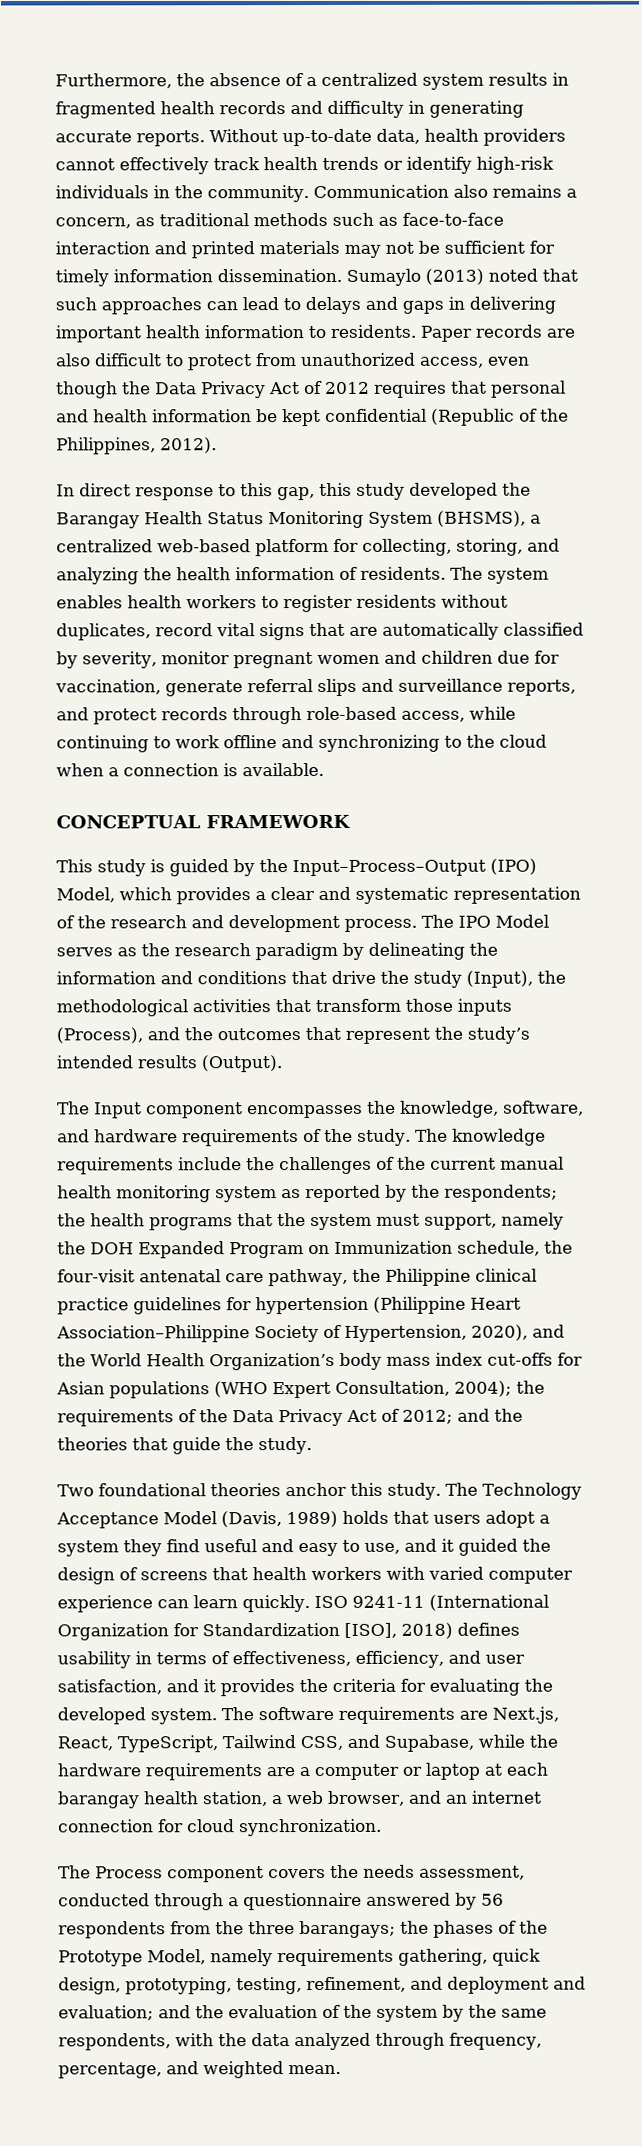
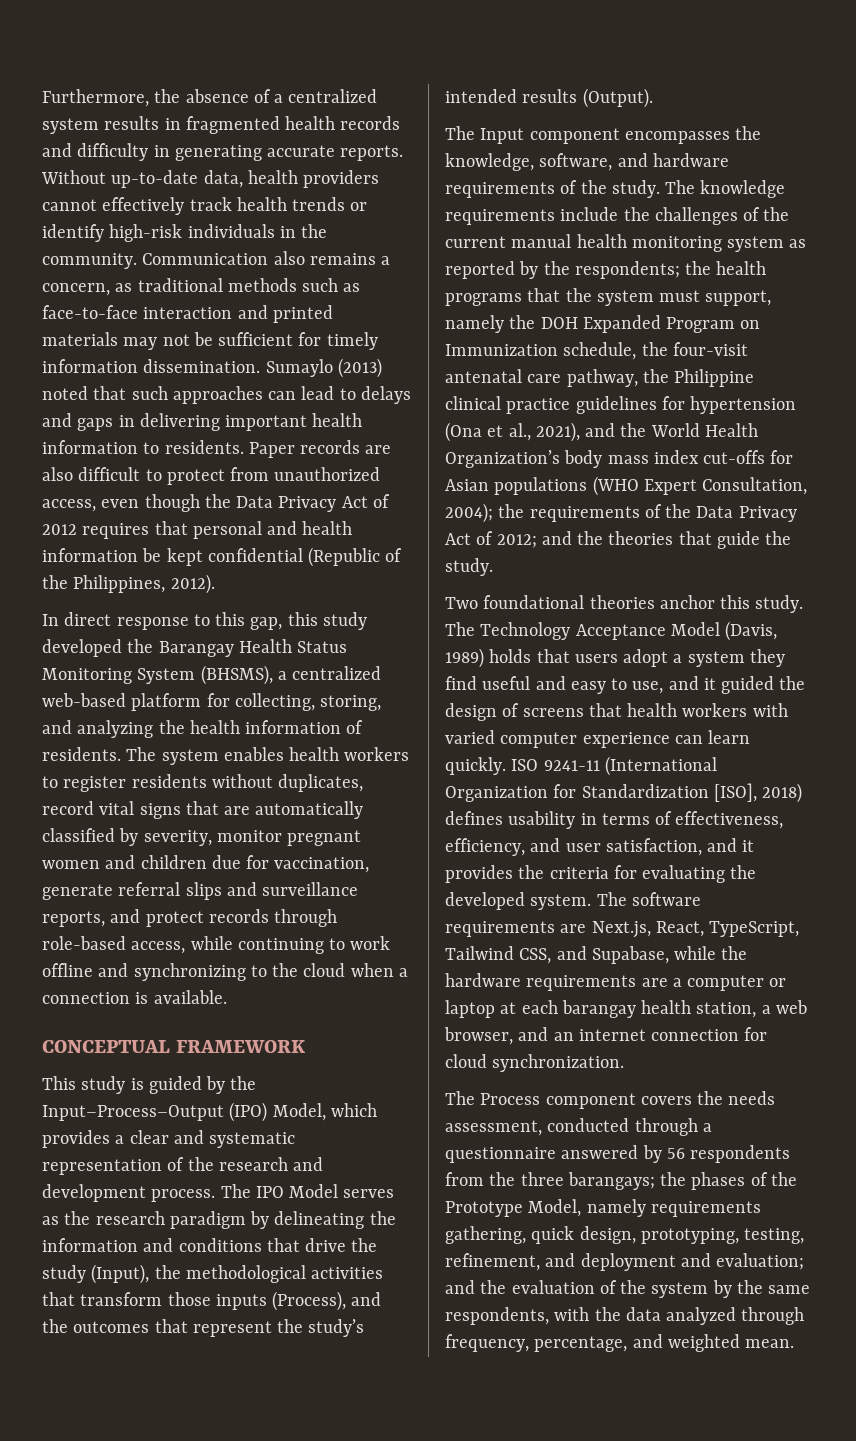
[373,1296,521,1314] [56,1324,528,1343] (Philippine Heart Association–Philippine Society of Hypertension, 2020), -> [445,422,580,442] (Ona et al., 2021),

